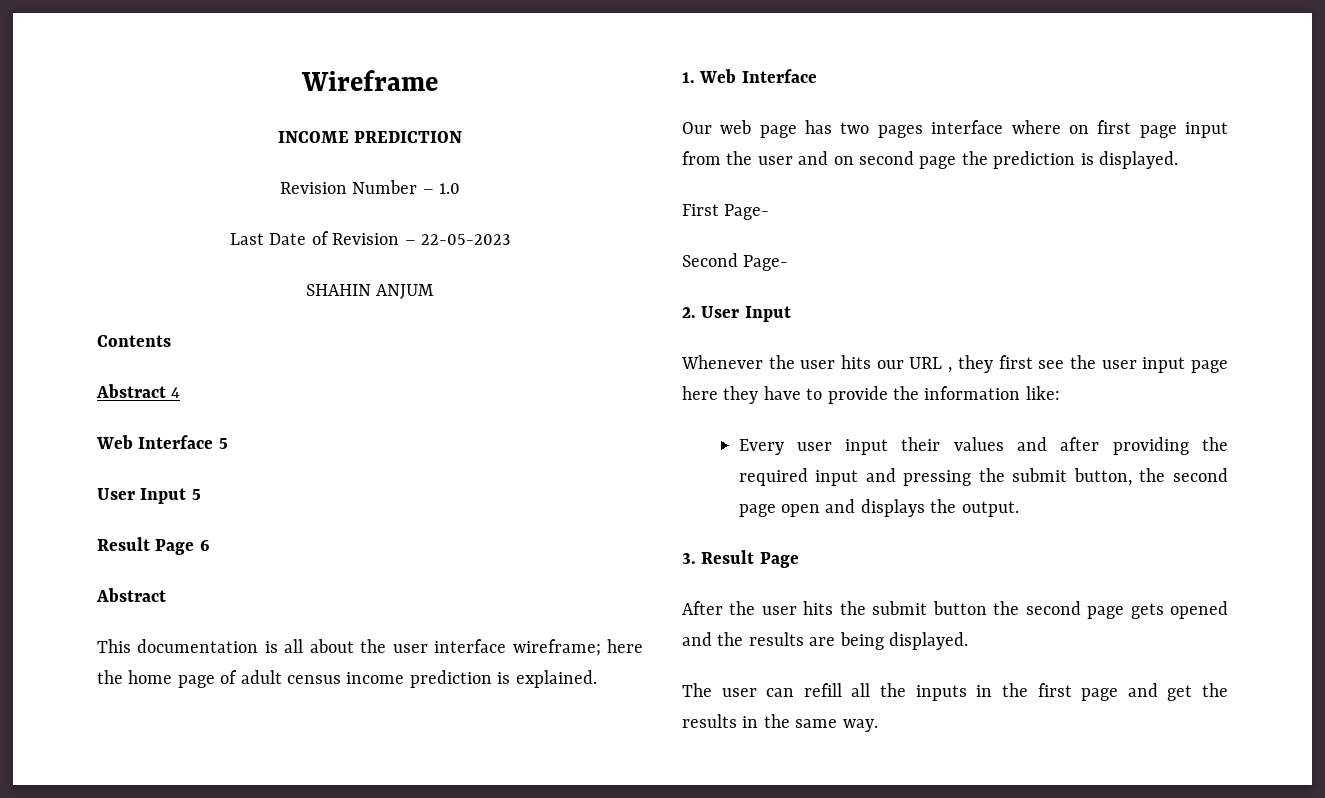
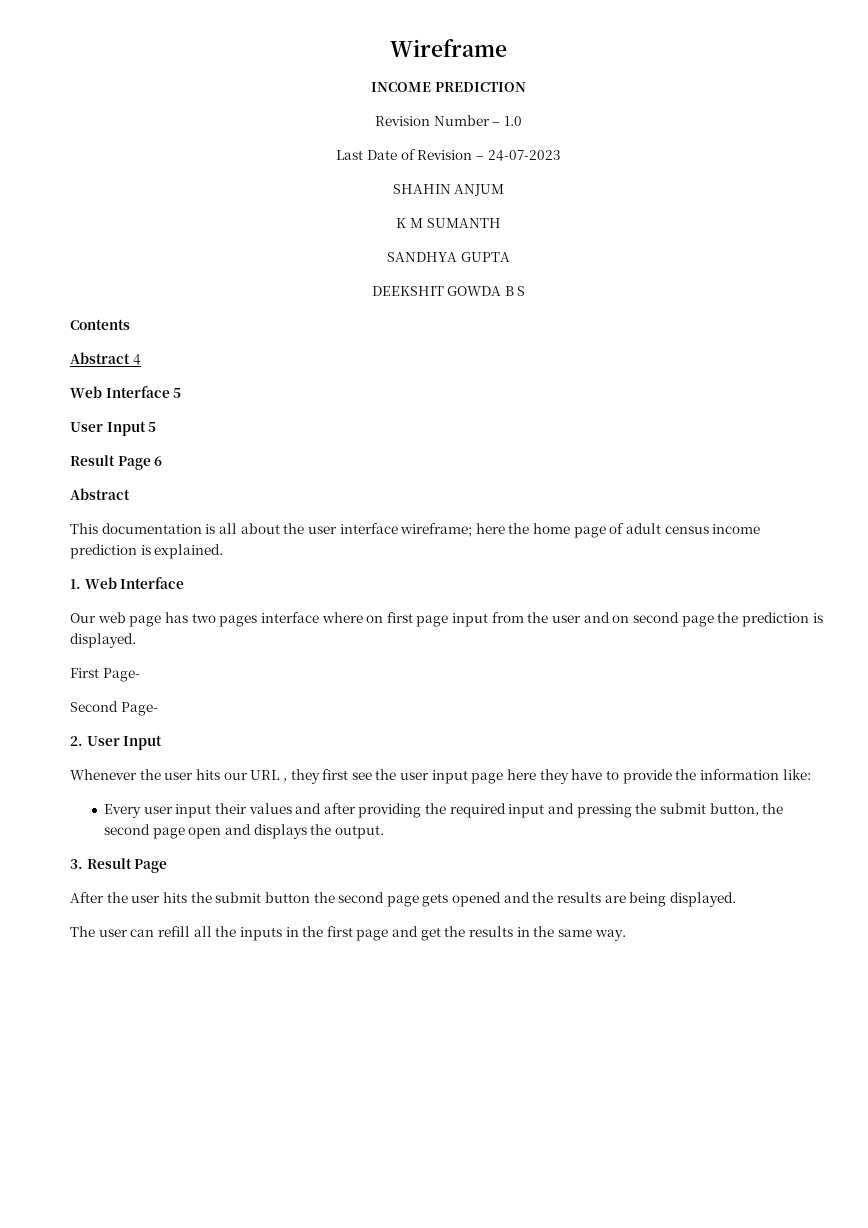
[421,234,510,245] 22-05-2023 -> [487,150,561,161] 24-07-2023
(435, 291) none -> [396,218,501,228] [387,252,510,262] [371,286,526,296] // K M SUMANTH // SANDHYA GUPTA // DEEKSHIT GOWDA B S

